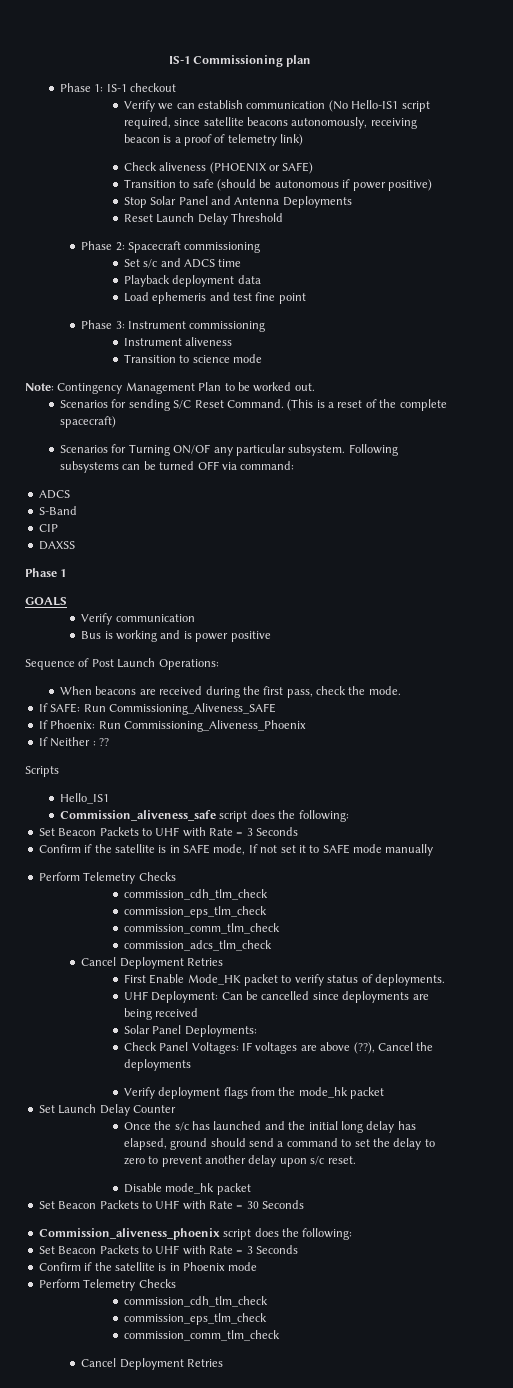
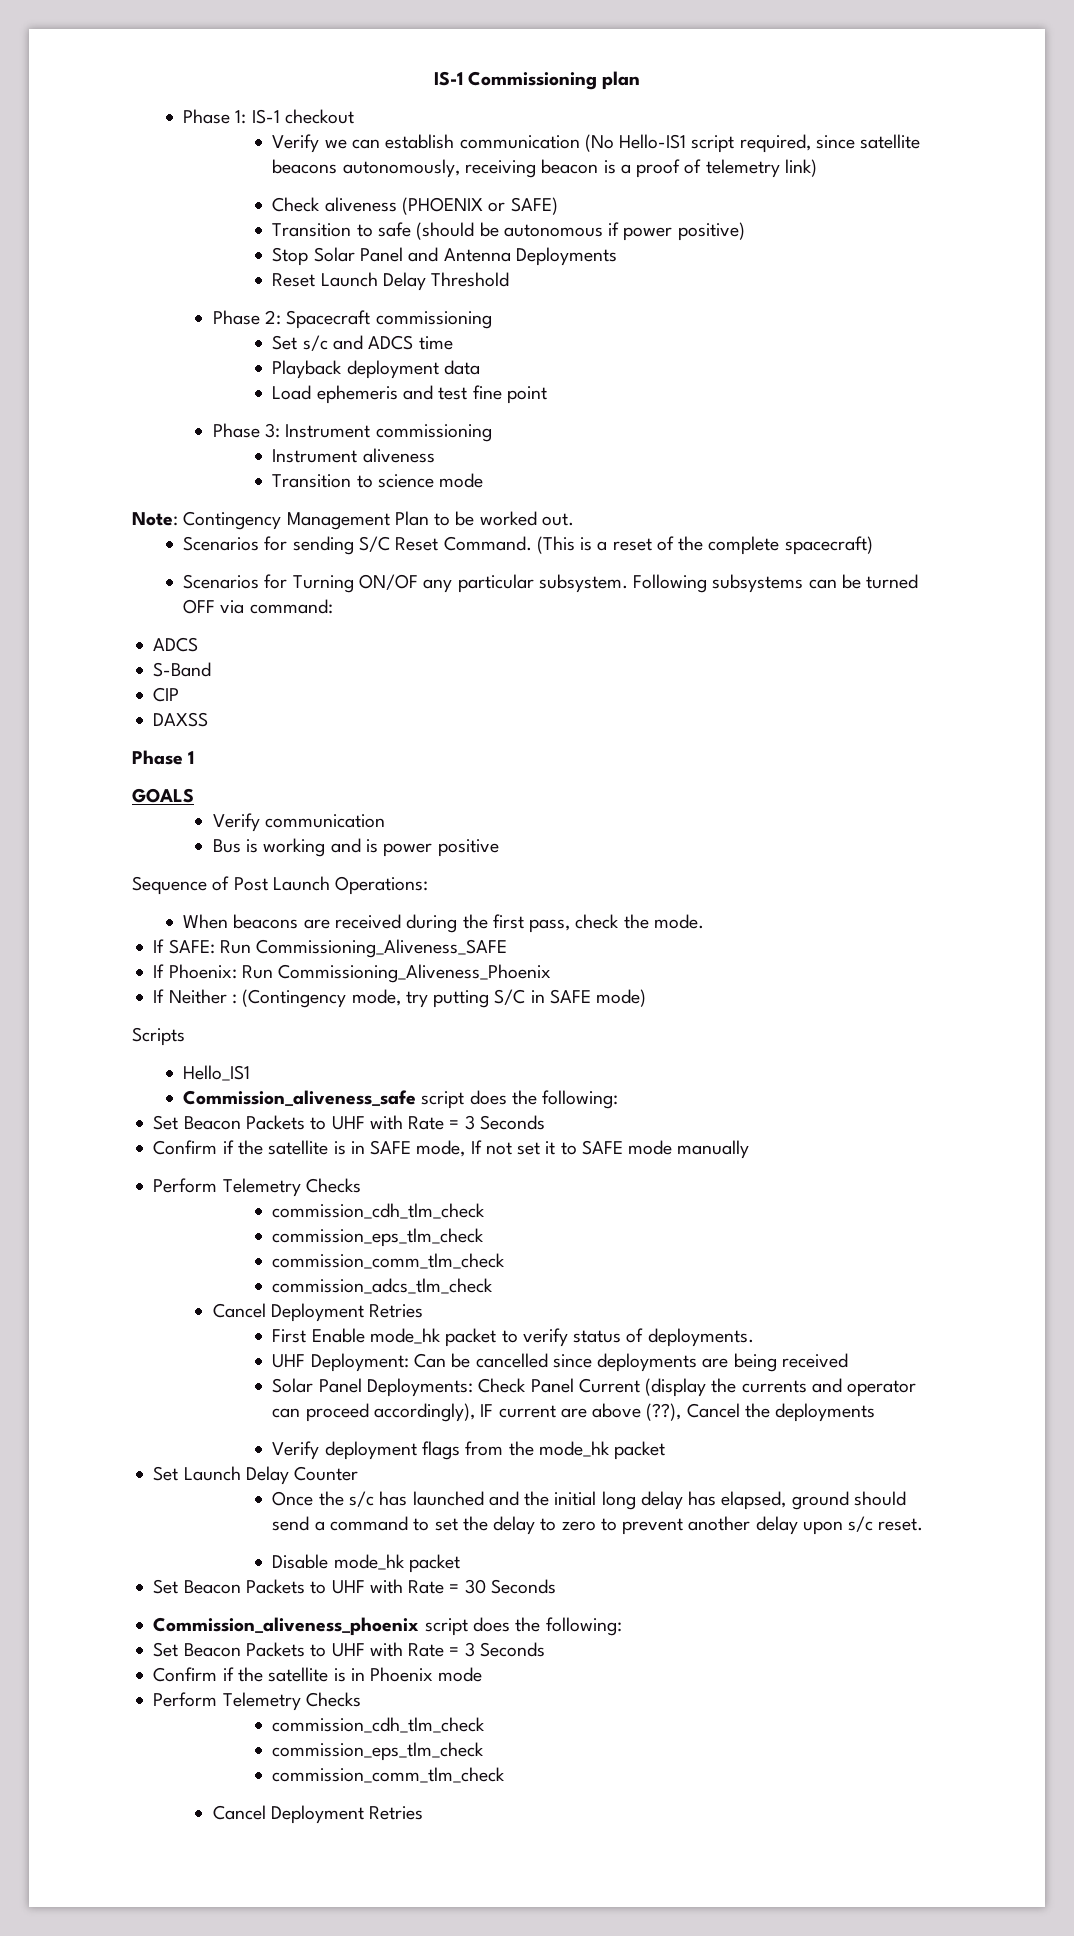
[98,738,109,746] ?? -> [242,989,647,1008] (Contingency mode, try putting S/C in SAFE mode)
[187,974,241,985] Mode_HK -> [369,1328,441,1344] mode_hk
(257, 1031) // -> (473, 1387) none
[191,1042,298,1054] Voltages: IF voltages -> [578,1378,917,1397] [272,1403,556,1422] Current (display the currents and operator can proceed accordingly), IF current

